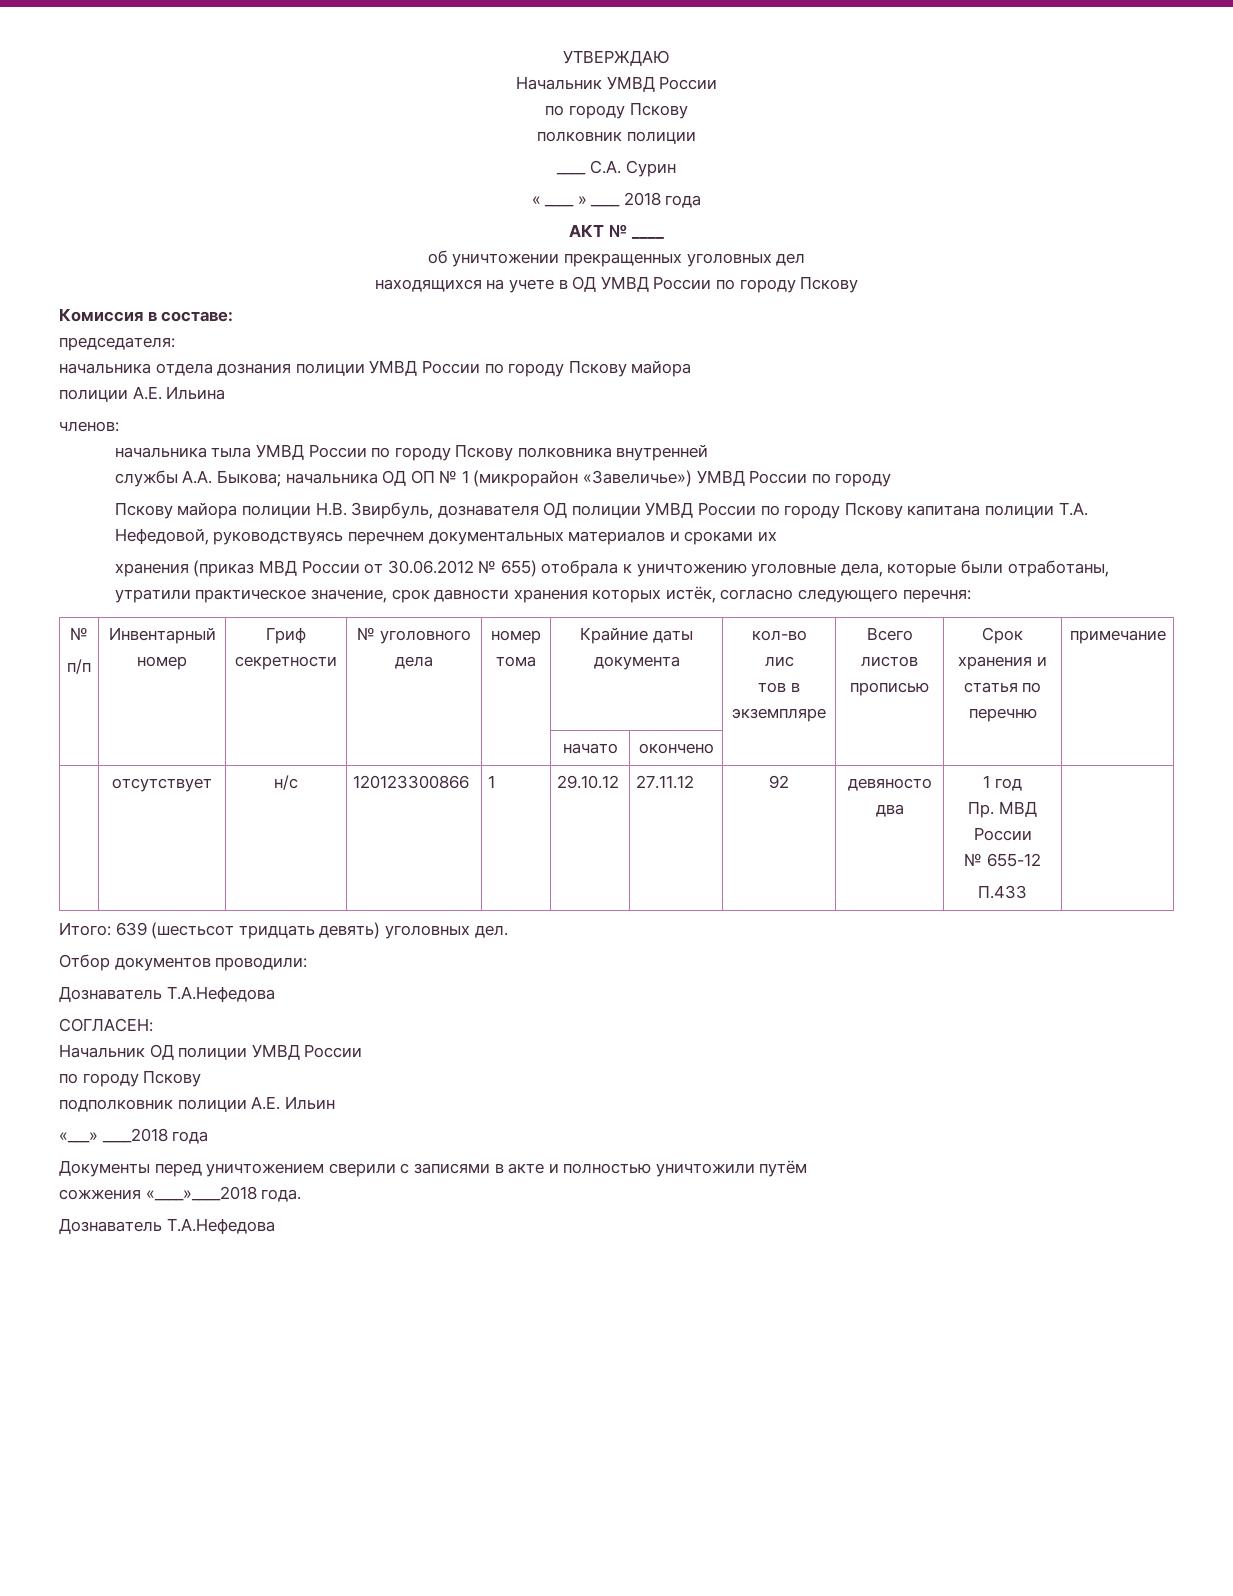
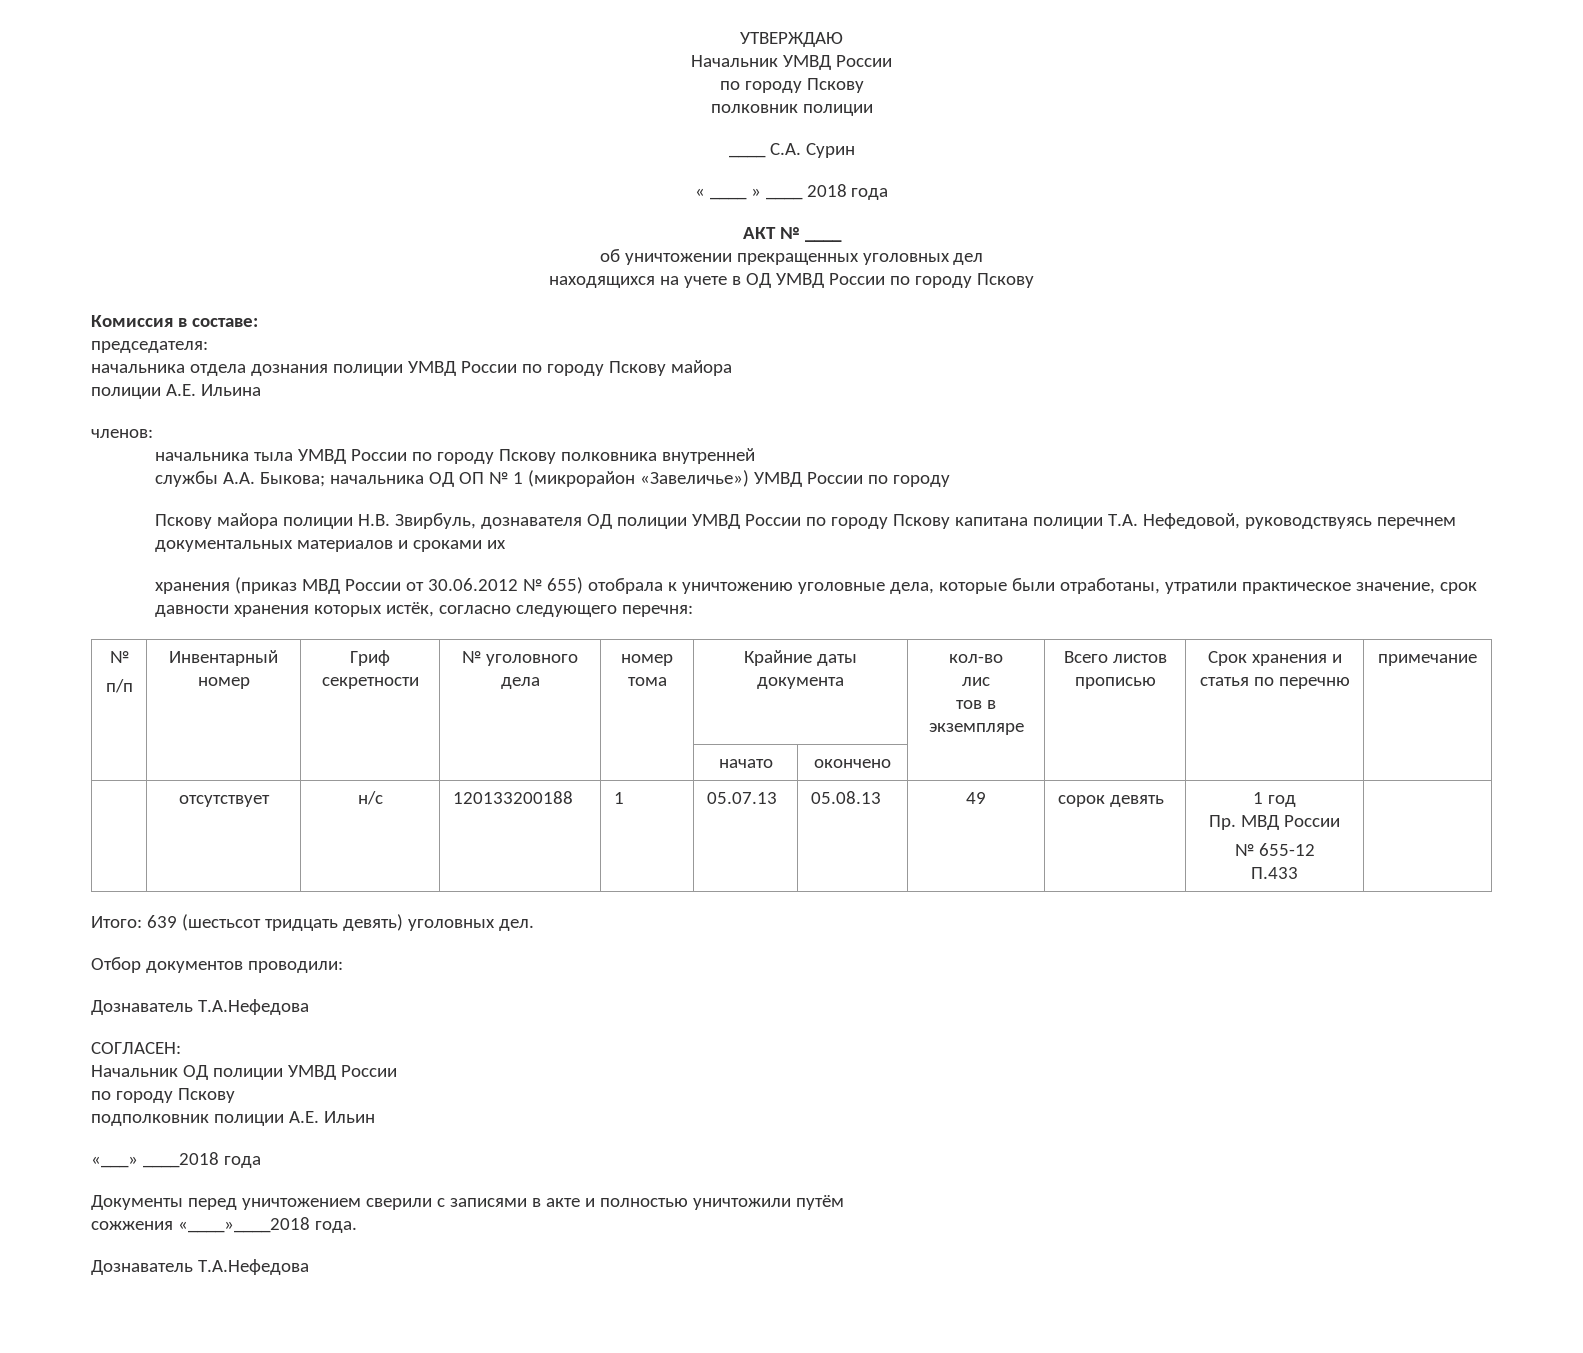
[353,775,470,789] [488,775,496,788] [557,775,620,789] [636,775,695,789] [769,775,790,789] [847,778,932,791] [875,804,904,817] 120123300866 | 1 | 29.10.12 | 27.11.12 | 92 | девяносто два -> [452,791,573,804] [613,792,624,804] [706,792,777,804] [810,791,881,804] [966,792,986,804] [1057,795,1164,807] 120133200188 | 1 | 05.07.13 | 05.08.13 | 49 | сорок девять

